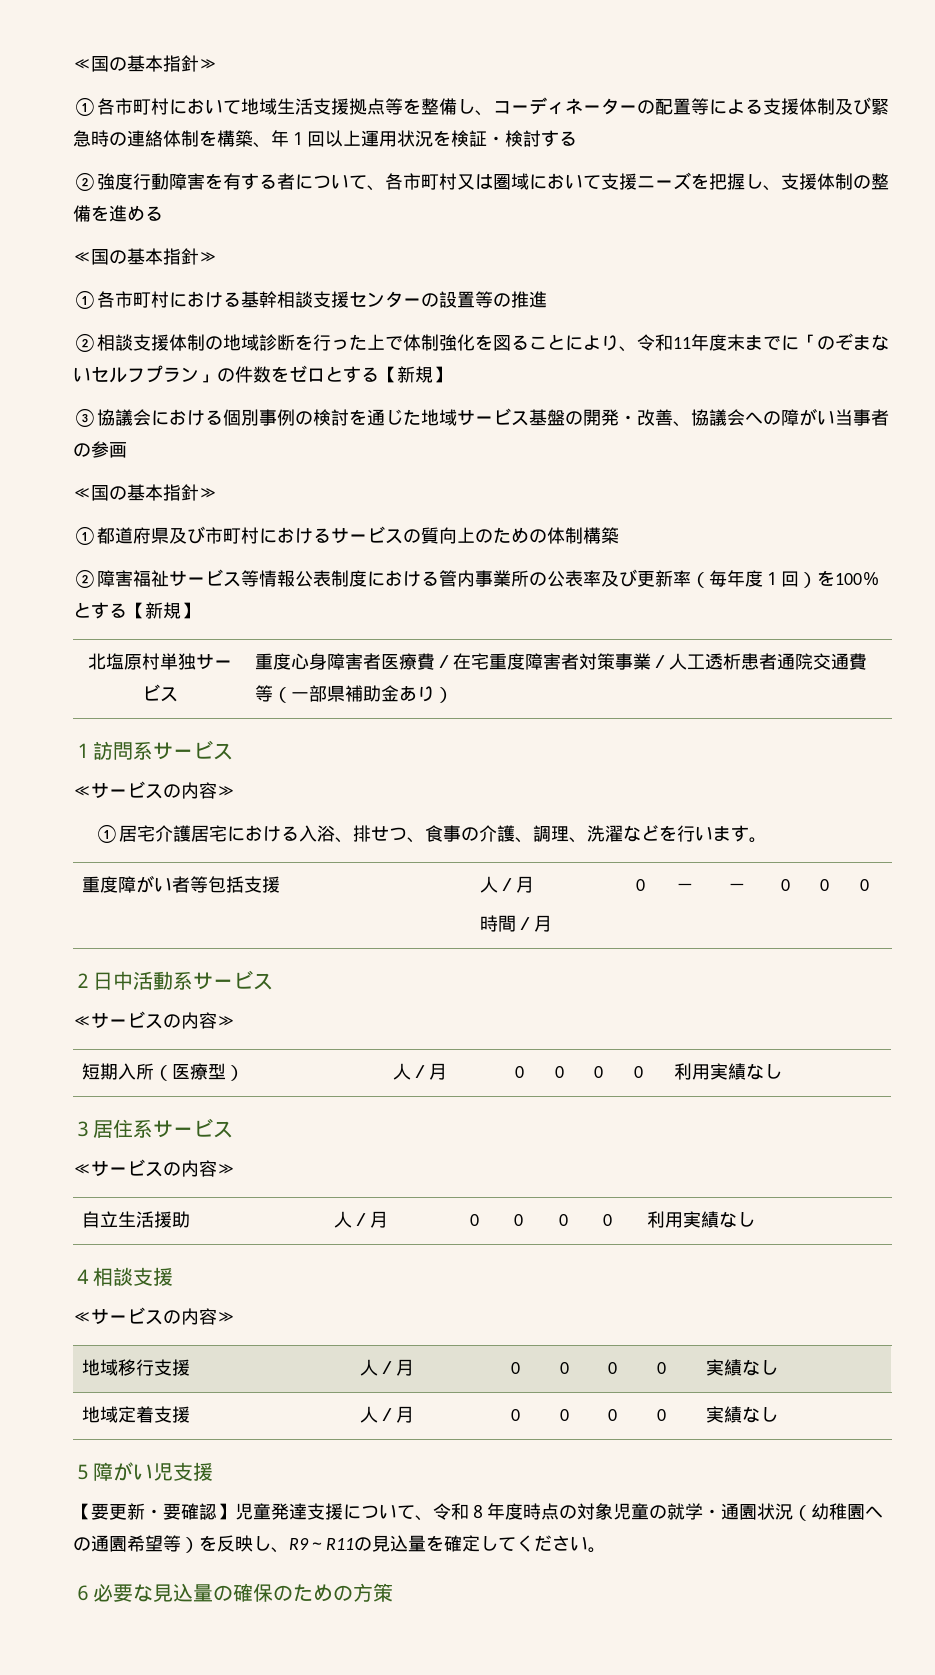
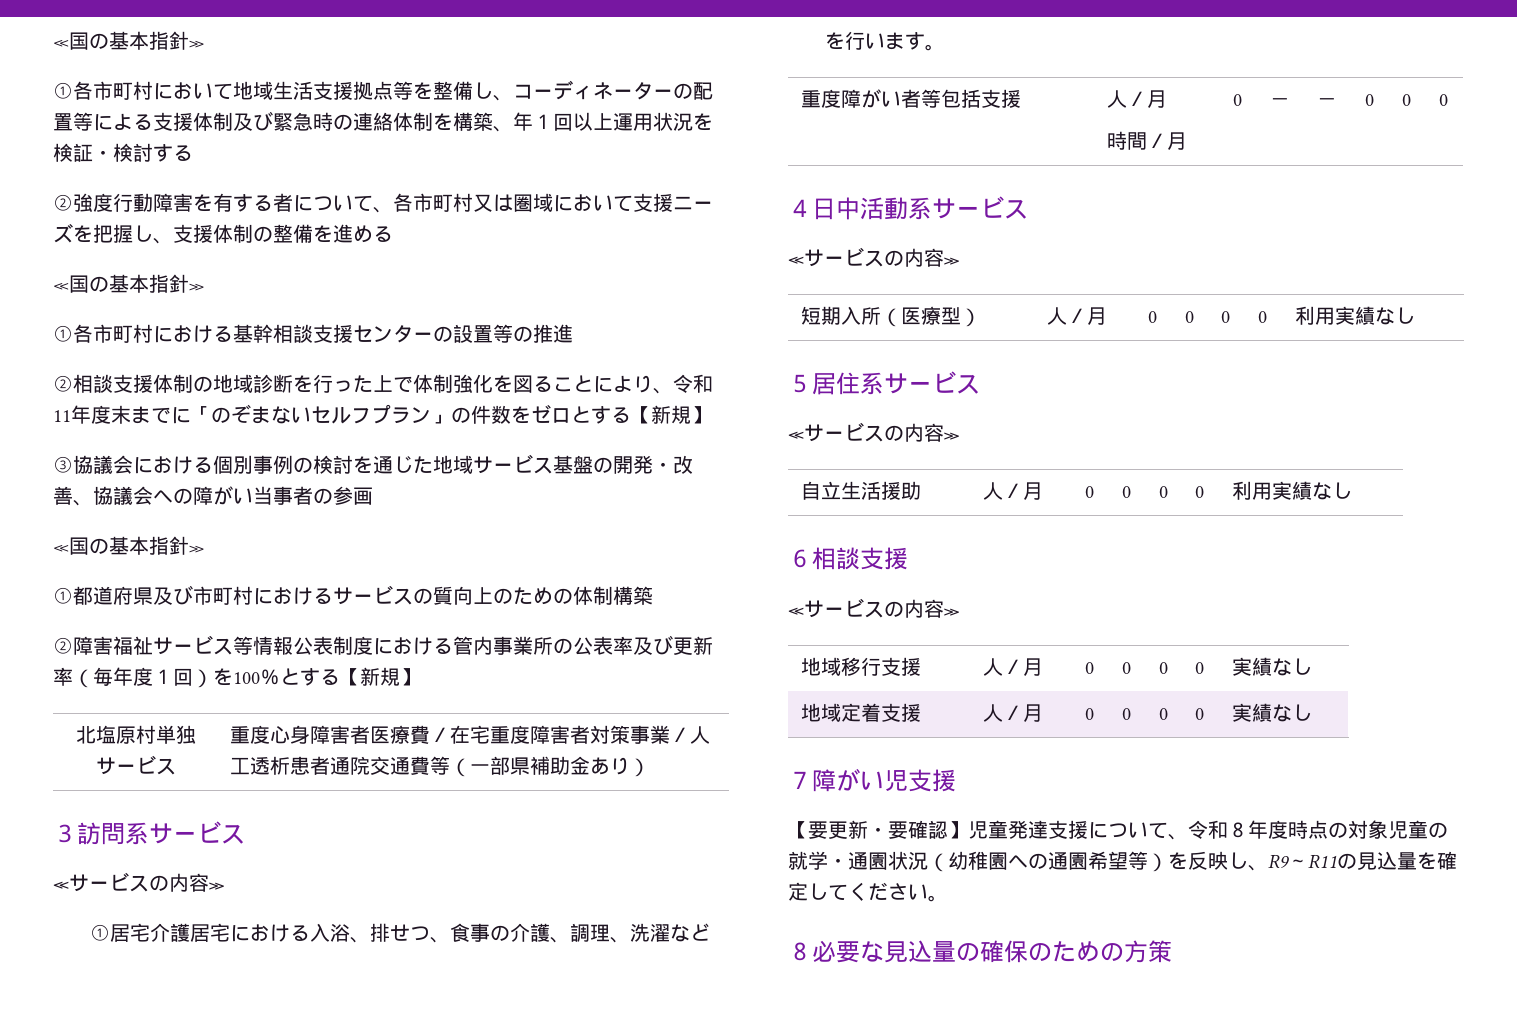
[73,743,93,758] １ -> [53,824,77,843] ３
[73,973,93,988] ２ -> [788,199,812,217] ４
[73,1121,93,1137] ３ -> [788,374,812,393] ５
[73,1269,93,1284] ４ -> [788,549,812,568] ６
[73,1464,93,1480] ５ -> [788,771,812,789] ７
[73,1585,93,1601] ６ -> [788,942,812,961] ８

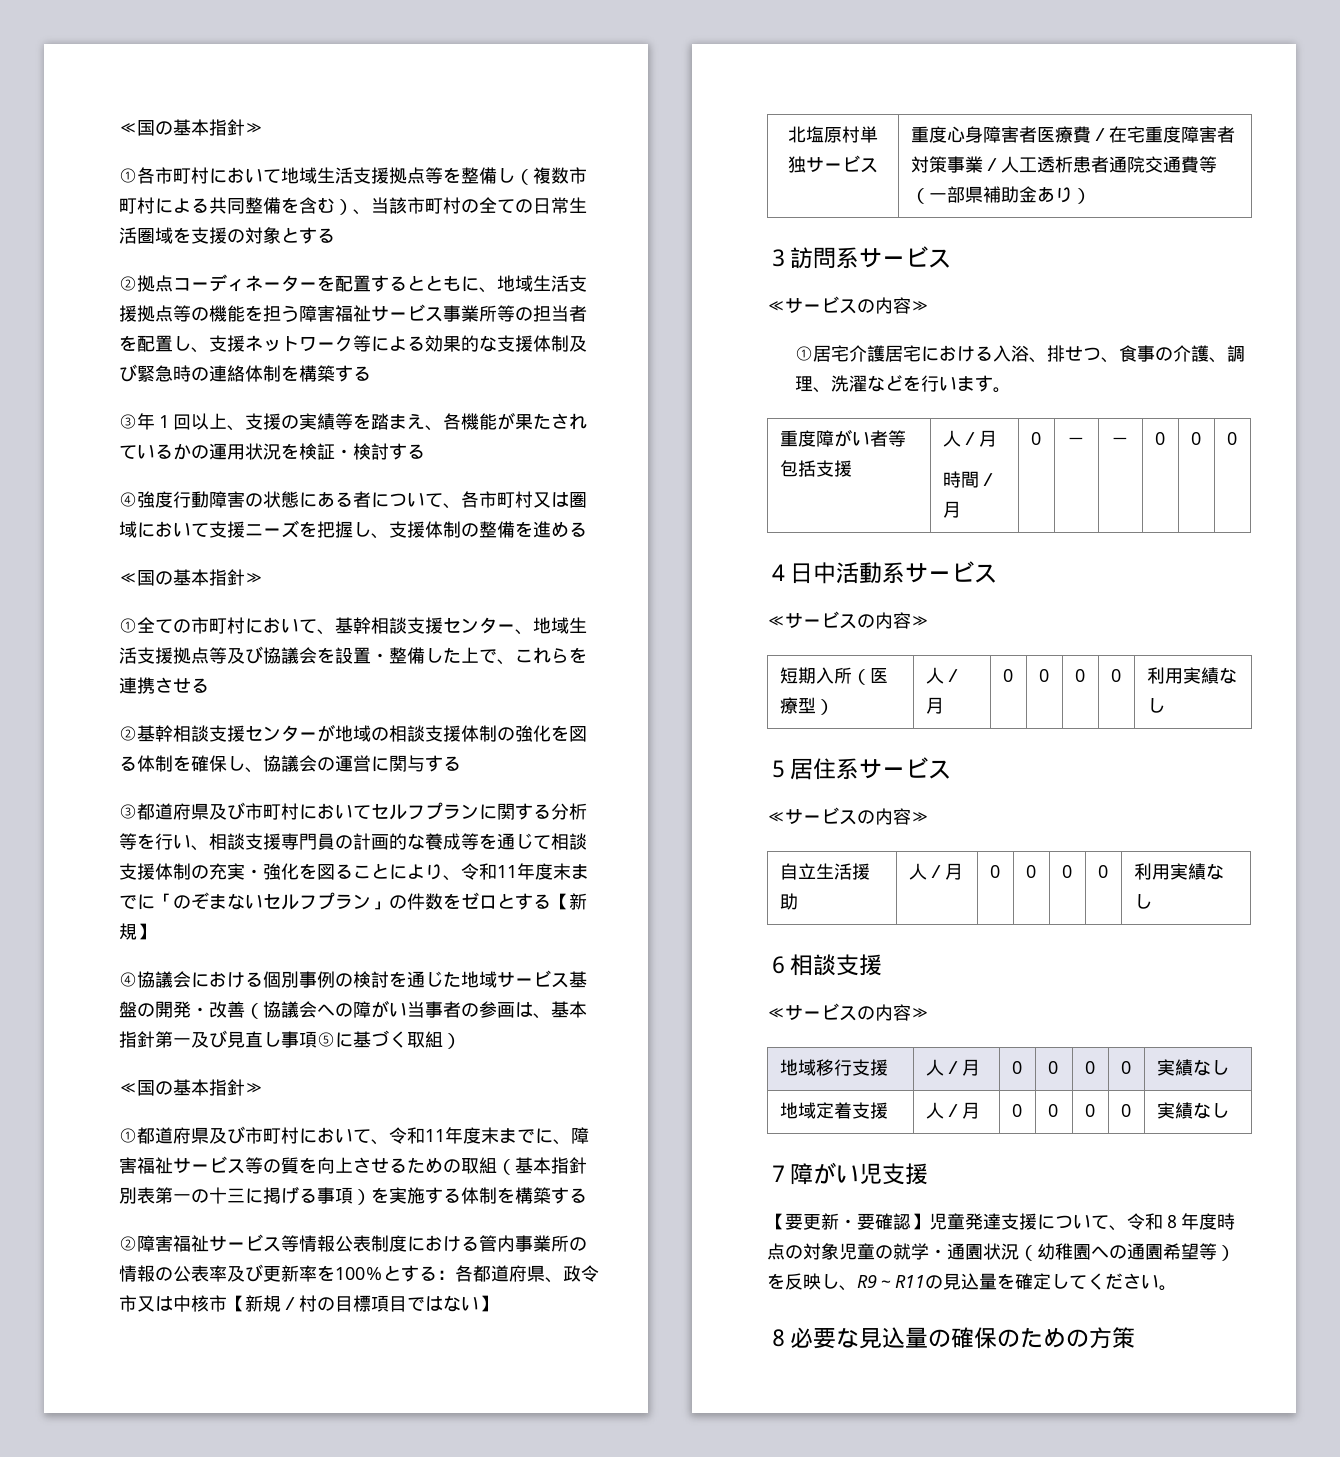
[493,80,713,101] [53,112,153,131] 、コーディネーターの配置等による -> [515,167,587,185] [119,197,587,215] [119,227,335,244] [119,274,587,293] [119,304,587,322] [119,335,497,353] （複数市町村による共同整備を含む）、当該市町村の全ての日常生活圏域を支援の対象とする // ②拠点コーディネーターを配置するとともに、地域生活支援拠点等の機能を担う障害福祉サービス事業所等の担当者を配置し、支援ネットワーク等による効果的な
[493,126,513,132] 、 -> [335,365,371,382] [119,414,137,429] する // ③
(613, 121) none -> [227,412,587,431] [119,443,209,460] 、支援の実績等を踏まえ、各機能が果たされているかの
[53,194,73,211] ② -> [119,492,137,507] ④
[193,193,253,212] を有す -> [245,491,335,508] の状態にあ
[73,324,573,343] [53,374,453,393] 各市町村における基幹相談支援センターの設置等の推進 // ②相談支援体制の地域診断を行った上で体制 -> [137,617,587,635] [119,646,587,665] [119,677,209,694] [119,724,587,742] [119,755,461,773] [119,802,587,820] [119,833,587,851] [119,863,263,880] 全ての市町村において、基幹相談支援センター、地域生活支援拠点等及び協議会を設置・整備した上で、これらを連携させる // ②基幹相談支援センターが地域の相談支援体制の強化を図る体制を確保し、協議会の運営に関与する // ③都道府県及び市町村においてセルフプランに関する分析等を行い、相談支援専門員の計画的な養成等を通じて相談支援体制の充実・
[53,456,73,473] ③ -> [119,972,137,987] ④
[73,500,93,506] 、 -> [245,1003,263,1019] （
(373, 496) none -> [515,1001,587,1019] [119,1030,461,1049] は、基本指針第一及び見直し事項⑤に基づく取組）
[293,585,653,605] けるサービスの質向上のための体制構築 -> [335,1127,589,1145] [119,1156,587,1175] [119,1186,587,1205] いて、令和11年度末までに、障害福祉サービス等の質を向上させるための取組（基本指針別表第一の十三に掲げる事項）を実施する体制を構築する
(573, 646) none -> [119,1265,173,1282] 情報の
[73,667,400,688] （毎年度１回）を100％とする【新規 -> [317,1265,599,1283] [119,1295,479,1312] を100％とする：各都道府県、政令市又は中核市【新規／村の目標項目ではない

